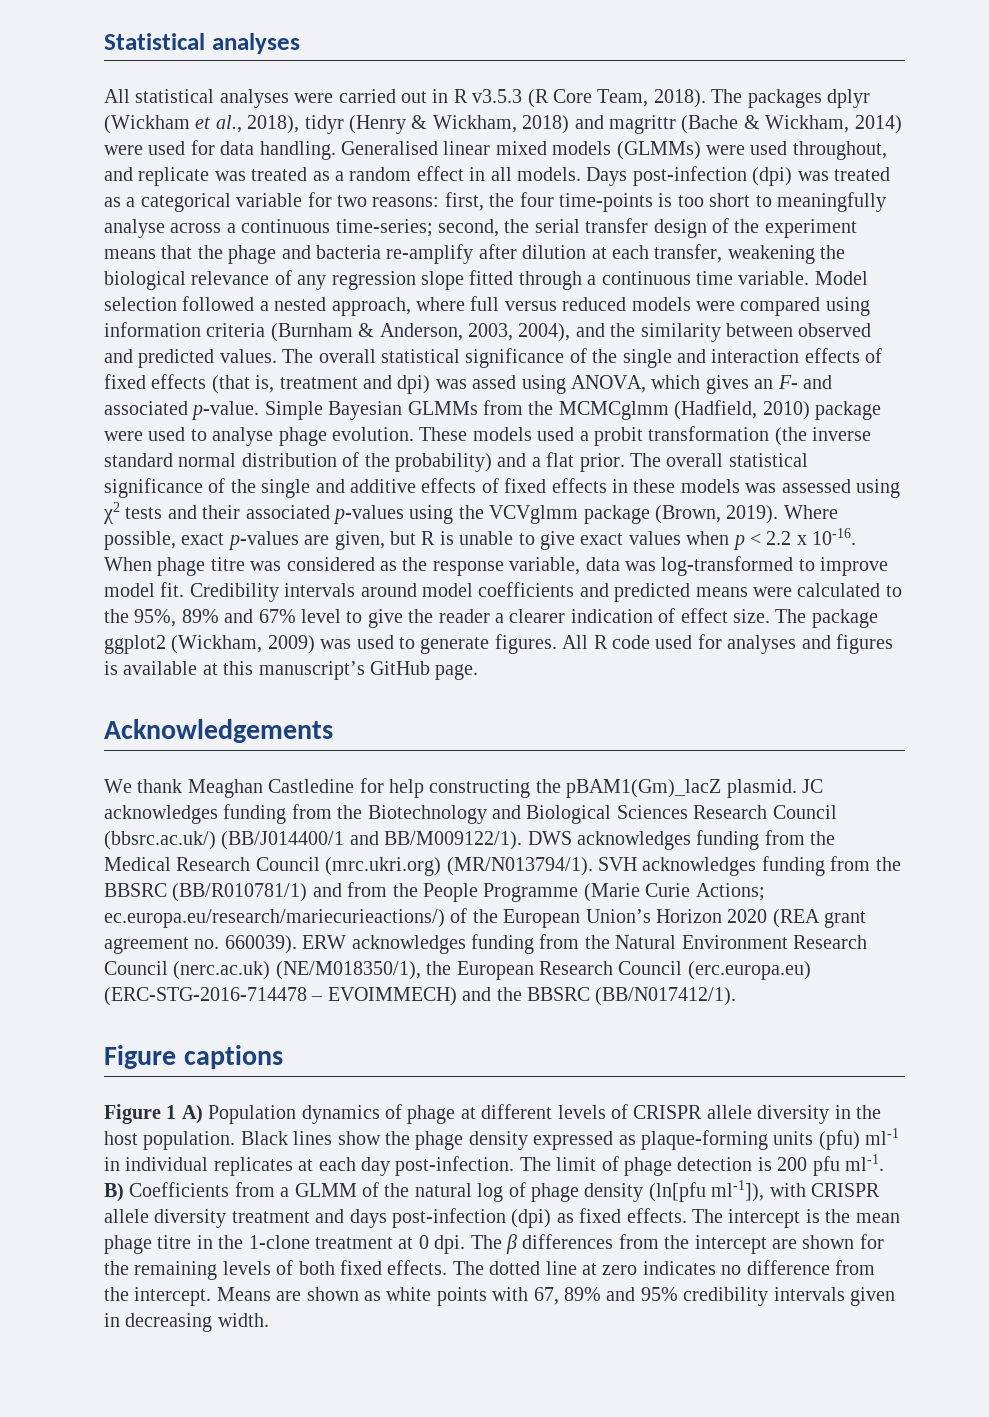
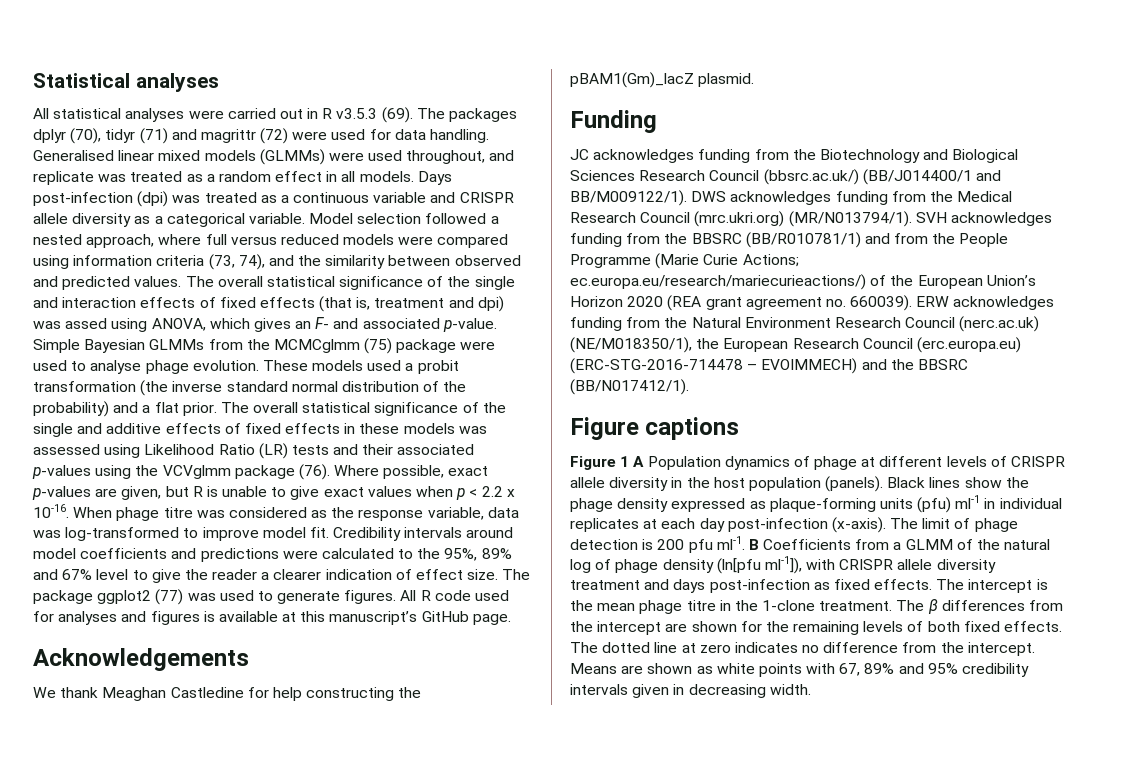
[527,89,870,108] [104,115,902,134] (R Core Team, 2018). The packages dplyr (Wickham et al., 2018), tidyr (Henry & Wickham, 2018) and magrittr (Bache & Wickham, 2014) -> [381,107,518,123] [33,128,289,144] (69). The packages dplyr (70), tidyr (71) and magrittr (72)
[140,192,886,212] [104,218,857,238] [104,244,846,264] [104,270,733,290] categorical variable for two reasons: first, the four time-points is too short to meaningfully analyse across a continuous time-series; second, the serial transfer design of the experiment means that the phage and bacteria re-amplify after dilution at each transfer, weakening the biological relevance of any regression slope fitted through a continuous time -> [293,192,514,203] [33,213,245,227] continuous variable and CRISPR allele diversity as a categorical
[270,323,571,342] (Burnham & Anderson, 2003, 2004), -> [208,254,265,270] (73, 74),
[674,400,810,420] (Hadfield, 2010) -> [364,338,393,354] (75)
[103,502,120,524] χ2 -> [144,443,288,459] Likelihood Ratio (LR)
[654,505,779,524] (Brown, 2019). -> [298,464,330,480] (76).
[614,583,748,602] predicted means -> [200,548,279,562] predictions
[171,635,315,654] (Wickham, 2009) -> [155,589,184,605] (77)
(797, 788) none -> [570,110,657,133] // Funding //
[181,1105,203,1124] A) -> [633,456,645,467] A
[143,1131,236,1150] population. -> [748,476,884,492] population (panels).
[395,1156,515,1176] post-infection. -> [727,517,886,533] post-infection (x-axis).
[104,1183,124,1202] B) -> [748,539,759,550] B
[511,1209,552,1228] (dpi) -> (810, 586) none
[315,1235,466,1254] treatment at 0 dpi. -> [819,601,893,611] treatment.

